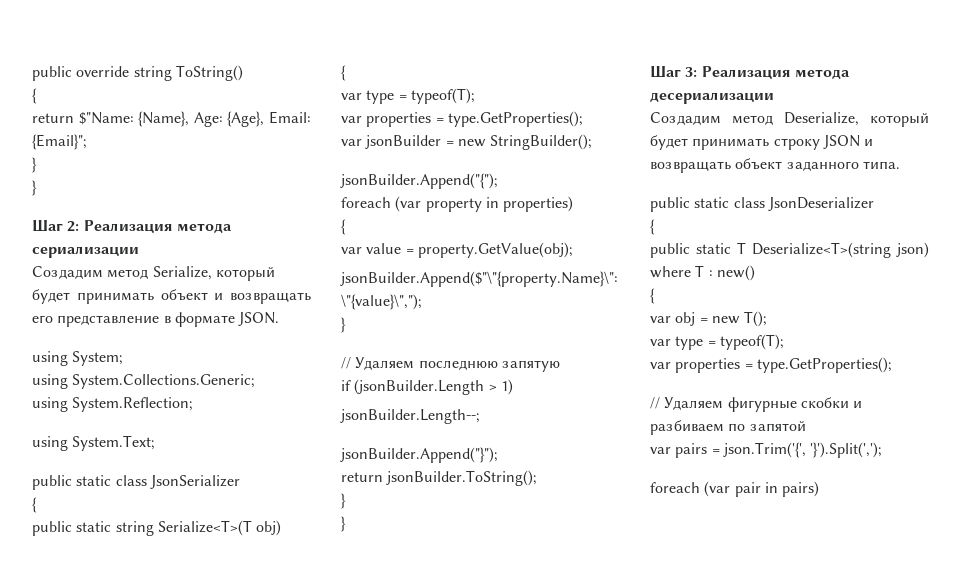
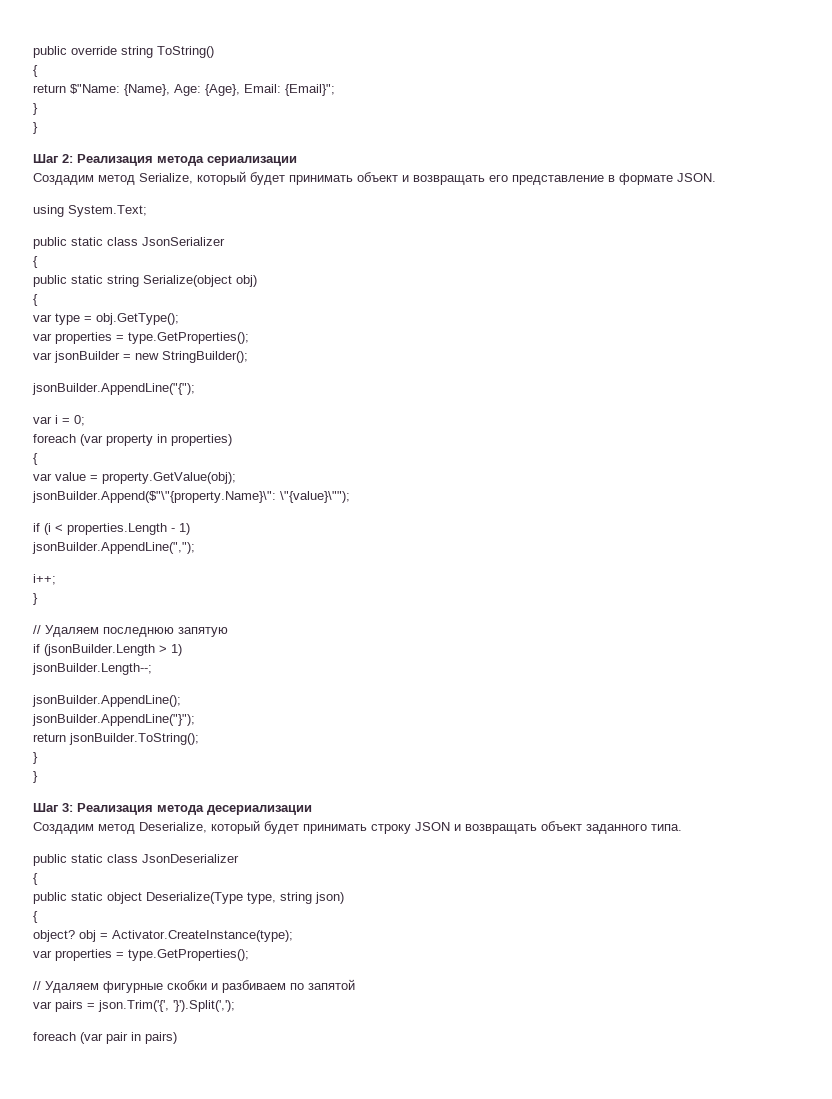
[32,351,124,366] [32,374,256,389] [32,397,194,412] // using System; // using System.Collections.Generic; // using System.Reflection; -> (716, 177) none
[157,520,252,536] Serialize<T>(T -> [143,275,232,287] Serialize(object
[410,88,475,104] typeof(T); -> [96,313,179,325] obj.GetType();
[340,173,498,189] jsonBuilder.Append("{"); -> [32,383,195,395] [33,415,85,426] jsonBuilder.AppendLine("{"); // var i = 0;
[341,294,422,310] \"{value}\","); -> [280,491,350,503] [33,523,190,535] [32,542,195,554] [33,574,56,585] \"{value}\""); // if (i < properties.Length - 1) // jsonBuilder.AppendLine(","); // i++;
[340,447,498,463] jsonBuilder.Append("}"); -> [32,695,181,707] [32,714,195,726] jsonBuilder.AppendLine(); // jsonBuilder.AppendLine("}");
[737,242,929,258] [650,265,755,281] [650,288,655,304] [650,316,671,323] T Deserialize<T>(string json) where T : new() // { // var -> [107,892,344,904] [33,911,38,923] [33,930,75,942] object Deserialize(Type type, string json) // { // object?
[711,311,768,327] [650,334,784,350] new T(); // var type = typeof(T); -> [112,930,293,942] Activator.CreateInstance(type);

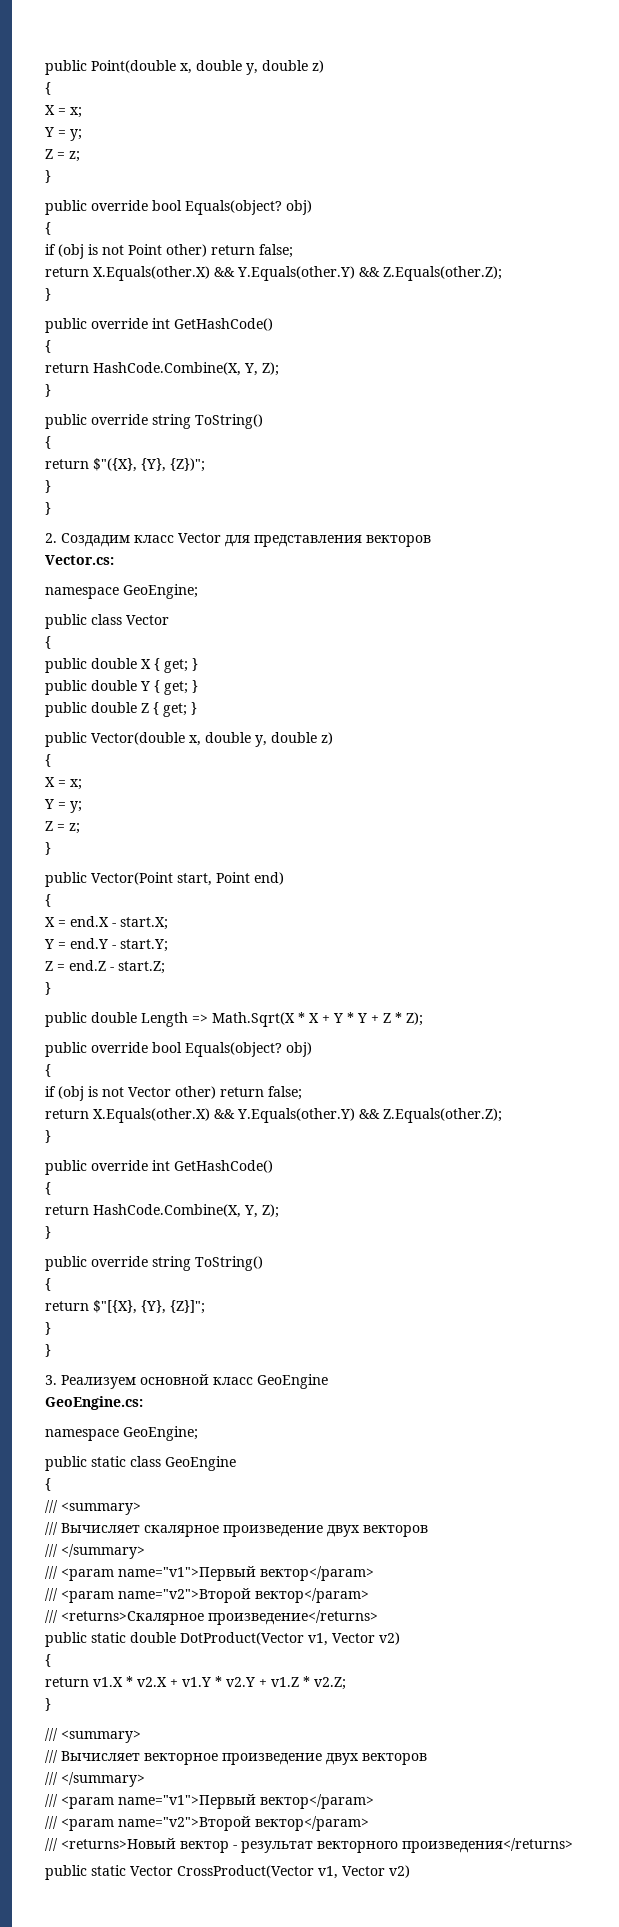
[33,46,214,58] [33,65,38,77] [33,84,335,96] [33,103,38,115] [33,122,38,134] [33,154,297,166] [33,171,716,185] [33,205,147,217] [33,237,225,249] [33,256,38,268] [33,275,257,287] [33,294,38,306] [33,313,179,325] [33,332,249,344] [33,351,248,363] [32,383,195,395] [33,415,85,426] [33,434,232,446] [33,453,38,465] [33,472,236,484] [32,491,350,503] [33,523,190,535] [32,542,195,554] [33,574,56,585] [33,593,38,605] [33,625,228,637] [33,644,182,656] [32,663,152,675] [32,695,181,707] [32,714,195,726] [33,733,199,745] [33,752,38,764] [33,771,38,783] [33,803,312,815] [33,820,682,834] [33,854,239,866] [33,873,38,885] [33,892,344,904] [33,911,38,923] [33,930,293,942] [33,949,249,961] [33,979,355,993] [33,1000,235,1012] [33,1032,177,1044] public override string ToString() // { // return $"Name: {Name}, Age: {Age}, Email: {Email}"; // } // } // Шаг 2: Реализация метода сериализации // Создадим метод Serialize, который будет принимать объект и возвращать его представление в формате JSON. // using System.Text; // public static class JsonSerializer // { // public static string Serialize(object obj) // { // var type = obj.GetType(); // var properties = type.GetProperties(); // var jsonBuilder = new StringBuilder(); // jsonBuilder.AppendLine("{"); // var i = 0; // foreach (var property in properties) // { // var value = property.GetValue(obj); // jsonBuilder.Append($"\"{property.Name}\": \"{value}\""); // if (i < properties.Length - 1) // jsonBuilder.AppendLine(","); // i++; // } // // Удаляем последнюю запятую // if (jsonBuilder.Length > 1) // jsonBuilder.Length--; // jsonBuilder.AppendLine(); // jsonBuilder.AppendLine("}"); // return jsonBuilder.ToString(); // } // } // Шаг 3: Реализация метода десериализации // Создадим метод Deserialize, который будет принимать строку JSON и возвращать объект заданного типа. // public static class JsonDeserializer // { // public static object Deserialize(Type type, string json) // { // object? obj = Activator.CreateInstance(type); // var properties = type.GetProperties(); // // Удаляем фигурные скобки и разбиваем по запятой // var pairs = json.Trim('{', '}').Split(','); // foreach (var pair in pairs) -> [45,60,324,75] [45,82,51,95] [45,105,82,118] [44,127,82,141] [45,149,80,162] [45,170,51,183] [45,200,312,215] [45,222,51,235] [45,244,293,259] [45,266,502,281] [45,288,51,301] [45,318,273,333] [45,340,51,353] [45,362,279,376] [45,384,51,397] [45,414,263,429] [45,436,51,449] [45,458,205,472] [45,480,51,493] [45,502,51,515] [45,533,431,547] [45,555,114,565] [45,584,198,599] [45,614,169,629] [45,636,51,649] [45,658,198,673] [45,680,198,695] [45,702,197,717] [45,732,333,747] [45,754,51,767] [45,777,82,790] [44,799,82,813] [45,821,80,834] [45,842,51,855] [45,872,284,887] [45,894,51,907] [45,916,168,930] [44,938,168,952] [45,960,165,974] [45,982,51,995] [45,1012,423,1027] [45,1042,312,1057] [45,1064,51,1077] [45,1086,302,1101] [45,1108,502,1123] [45,1130,51,1143] [45,1160,273,1175] [45,1182,51,1195] [45,1204,279,1218] [45,1226,51,1239] [45,1256,263,1271] [45,1278,51,1291] [45,1300,205,1314] [45,1322,51,1335] [45,1344,51,1357] [45,1374,328,1389] [45,1396,143,1410] [45,1426,198,1441] [45,1456,236,1471] [45,1478,51,1491] [45,1500,141,1515] [45,1522,428,1537] [45,1544,145,1559] [45,1566,374,1581] [45,1588,369,1603] [45,1610,378,1625] [45,1632,400,1647] [45,1654,51,1667] [45,1676,346,1690] [45,1698,51,1711] [45,1728,141,1743] [45,1750,427,1765] [45,1772,145,1787] [45,1794,374,1809] [45,1816,369,1831] [45,1838,573,1853] [45,1865,410,1880] public Point(double x, double y, double z) // { // X = x; // Y = y; // Z = z; // } // public override bool Equals(object? obj) // { // if (obj is not Point other) return false; // return X.Equals(other.X) && Y.Equals(other.Y) && Z.Equals(other.Z); // } // public override int GetHashCode() // { // return HashCode.Combine(X, Y, Z); // } // public override string ToString() // { // return $"({X}, {Y}, {Z})"; // } // } // 2. Создадим класс Vector для представления векторов // Vector.cs: // namespace GeoEngine; // public class Vector // { // public double X { get; } // public double Y { get; } // public double Z { get; } // public Vector(double x, double y, double z) // { // X = x; // Y = y; // Z = z; // } // public Vector(Point start, Point end) // { // X = end.X - start.X; // Y = end.Y - start.Y; // Z = end.Z - start.Z; // } // public double Length => Math.Sqrt(X * X + Y * Y + Z * Z); // public override bool Equals(object? obj) // { // if (obj is not Vector other) return false; // return X.Equals(other.X) && Y.Equals(other.Y) && Z.Equals(other.Z); // } // public override int GetHashCode() // { // return HashCode.Combine(X, Y, Z); // } // public override string ToString() // { // return $"[{X}, {Y}, {Z}]"; // } // } // 3. Реализуем основной класс GeoEngine // GeoEngine.cs: // namespace GeoEngine; // public static class GeoEngine // { // /// <summary> // /// Вычисляет скалярное произведение двух векторов // /// </summary> // /// <param name="v1">Первый вектор</param> // /// <param name="v2">Второй вектор</param> // /// <returns>Скалярное произведение</returns> // public static double DotProduct(Vector v1, Vector v2) // { // return v1.X * v2.X + v1.Y * v2.Y + v1.Z * v2.Z; // } // /// <summary> // /// Вычисляет векторное произведение двух векторов // /// </summary> // /// <param name="v1">Первый вектор</param> // /// <param name="v2">Второй вектор</param> // /// <returns>Новый вектор - результат векторного произведения</returns> // public static Vector CrossProduct(Vector v1, Vector v2)

